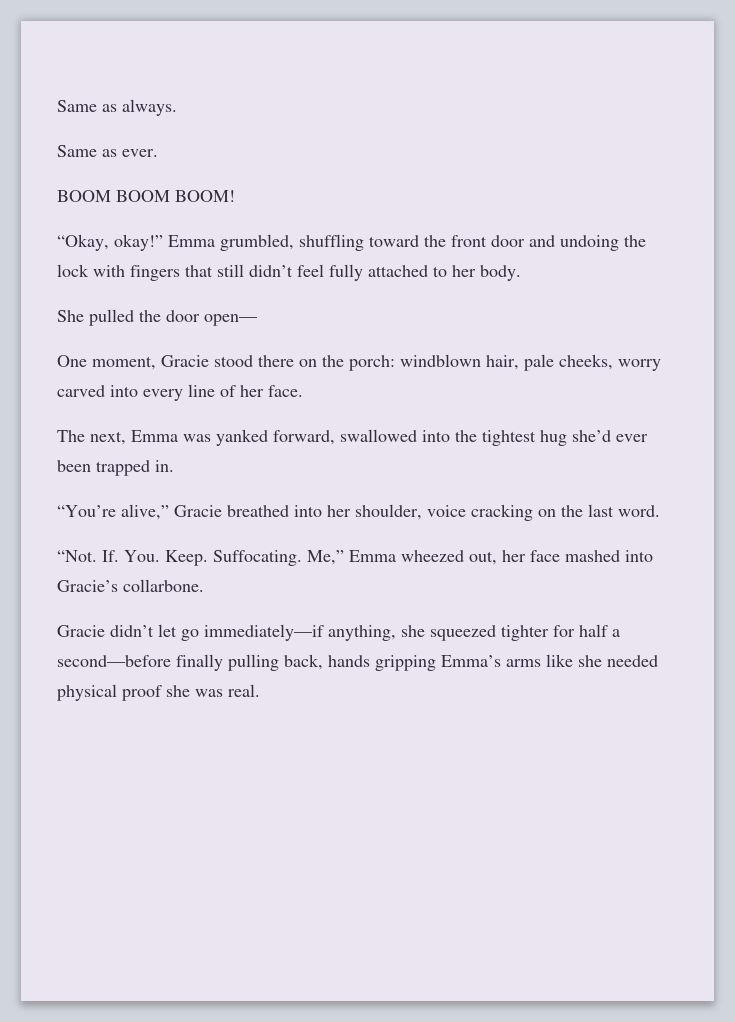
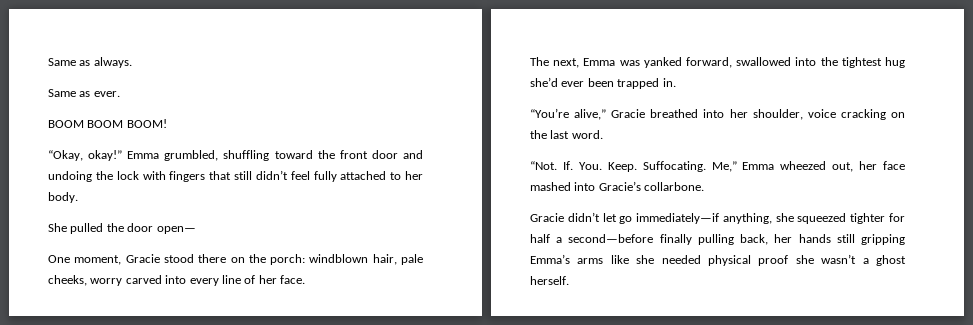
[328,655,370,667] hands -> [774,234,855,243] her hands still
[195,684,260,697] was real. -> [821,254,906,266] [530,276,569,285] wasn’t a ghost herself.

